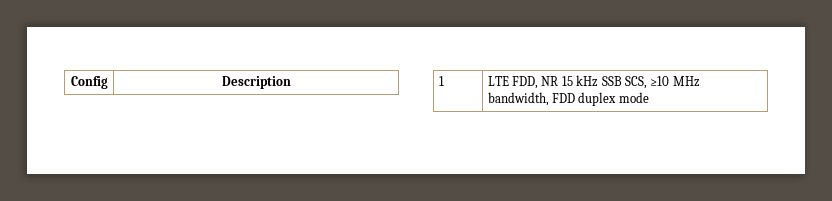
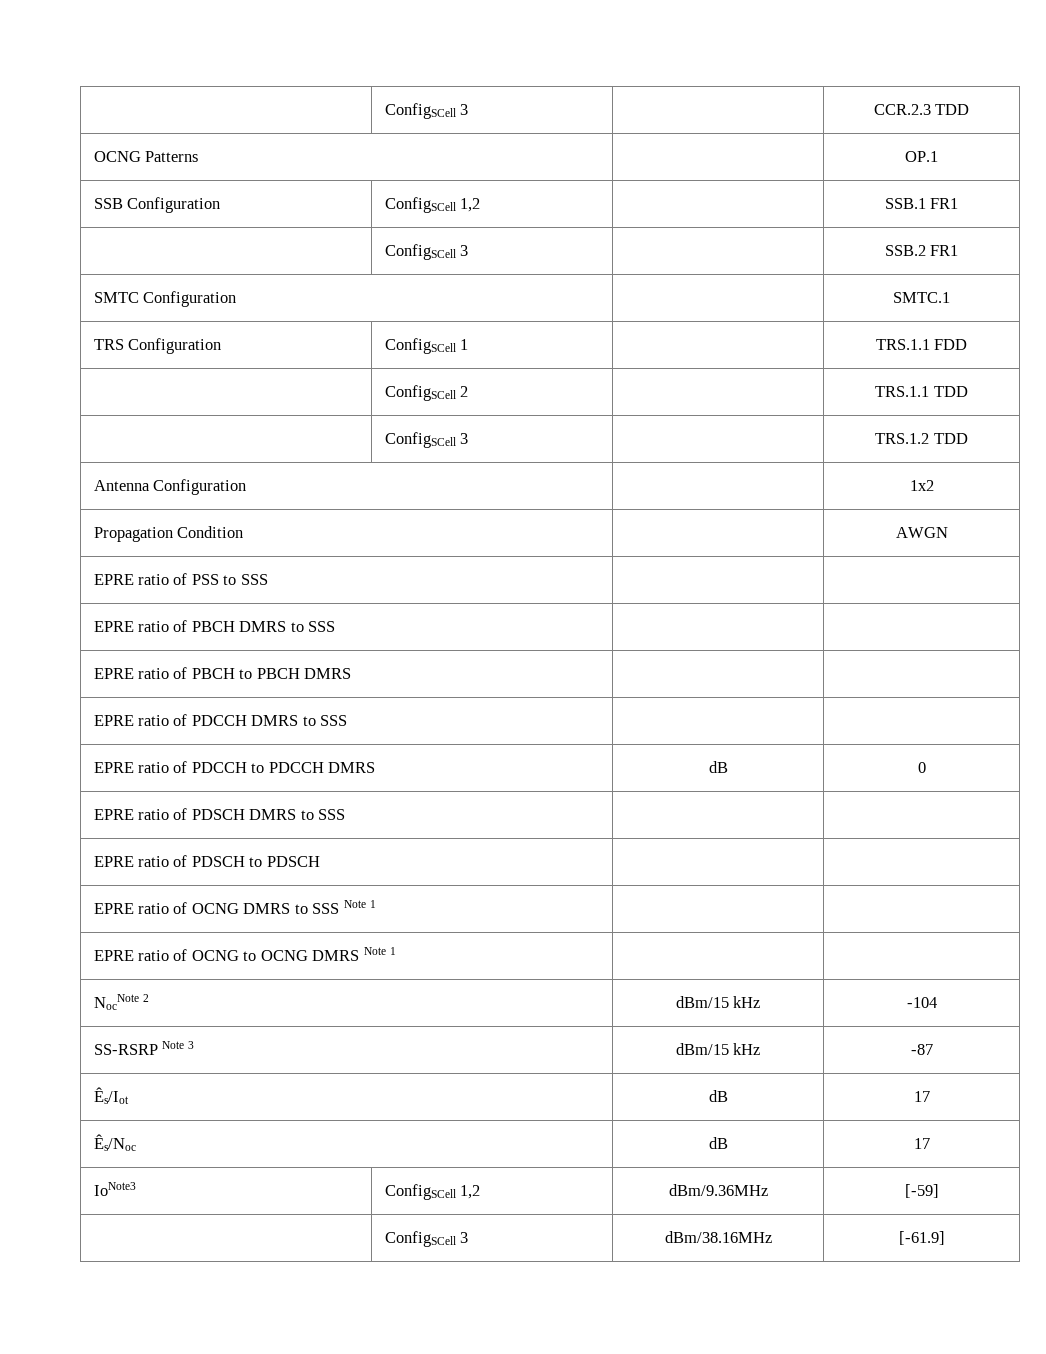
[70,76,108,89] [221,76,291,89] [438,76,444,86] [487,75,700,89] [487,92,649,106] Config | Description // 1 | LTE FDD, NR 15 kHz SSB SCS, ≥10 MHz bandwidth, FDD duplex mode -> [384,103,469,119] [873,104,970,115] [93,151,199,162] [905,151,938,162] [93,197,221,213] [384,197,481,213] [884,198,959,209] [384,244,469,260] [884,245,959,256] [93,291,237,307] [893,292,950,303] [93,338,222,354] [384,338,469,354] [875,339,968,350] [384,385,469,401] [875,386,968,397] [384,432,469,448] [875,433,968,444] [93,479,247,495] [909,480,934,491] [93,526,244,542] [895,527,948,538] [93,573,268,585] [93,620,336,632] [93,667,352,679] [93,714,348,726] [93,761,376,773] [708,761,728,773] [917,762,926,773] [93,808,346,820] [93,855,320,867] [93,900,377,914] [93,947,397,961] [93,994,150,1010] [675,996,761,1008] [906,997,937,1008] [93,1041,195,1055] [675,1043,761,1055] [910,1044,933,1055] [93,1087,129,1104] [708,1090,728,1102] [913,1091,930,1102] [93,1134,136,1151] [708,1137,728,1149] [913,1138,930,1149] [93,1182,136,1196] [384,1184,481,1200] [668,1184,768,1196] [904,1184,939,1198] [384,1231,469,1247] [664,1231,772,1243] [898,1231,945,1245] | ConfigSCell 3 | | CCR.2.3 TDD // OCNG Patterns | | OP.1 // SSB Configuration | ConfigSCell 1,2 | | SSB.1 FR1 // | ConfigSCell 3 | | SSB.2 FR1 // SMTC Configuration | | SMTC.1 // TRS Configuration | ConfigSCell 1 | | TRS.1.1 FDD // | ConfigSCell 2 | | TRS.1.1 TDD // | ConfigSCell 3 | | TRS.1.2 TDD // Antenna Configuration | | 1x2 // Propagation Condition | | AWGN // EPRE ratio of PSS to SSS | | // EPRE ratio of PBCH DMRS to SSS | | // EPRE ratio of PBCH to PBCH DMRS | | // EPRE ratio of PDCCH DMRS to SSS | | // EPRE ratio of PDCCH to PDCCH DMRS | dB | 0 // EPRE ratio of PDSCH DMRS to SSS | | // EPRE ratio of PDSCH to PDSCH | | // EPRE ratio of OCNG DMRS to SSS Note 1 | | // EPRE ratio of OCNG to OCNG DMRS Note 1 | | // NocNote 2 | dBm/15 kHz | -104 // SS-RSRP Note 3 | dBm/15 kHz | -87 // Ês/Iot | dB | 17 // Ês/Noc | dB | 17 // IoNote3 | ConfigSCell 1,2 | dBm/9.36MHz | [-59] // | ConfigSCell 3 | dBm/38.16MHz | [-61.9]

